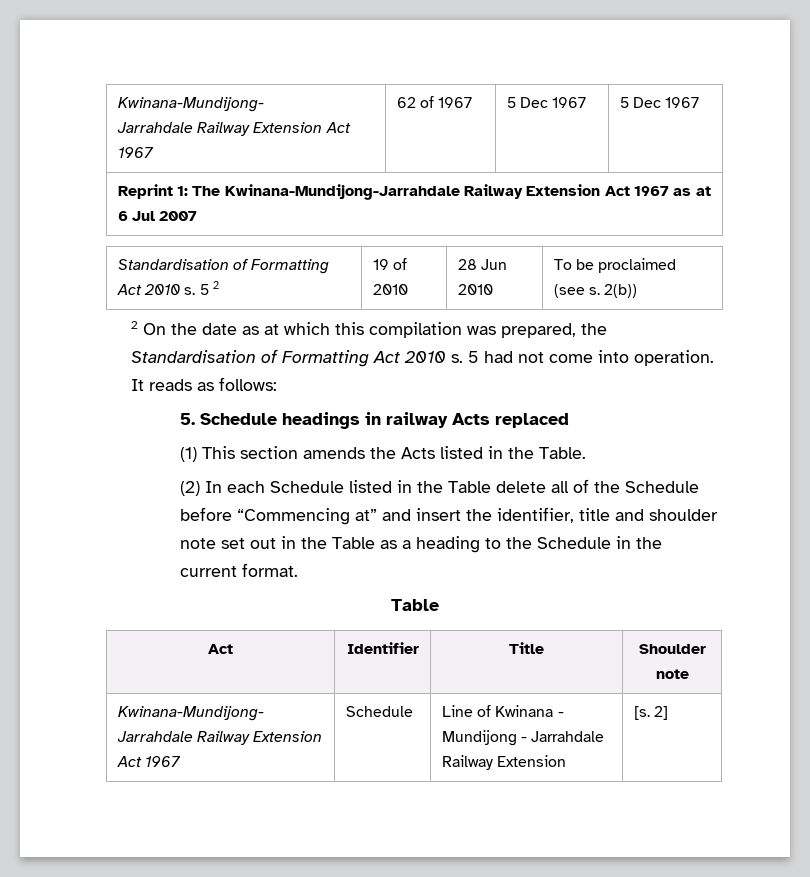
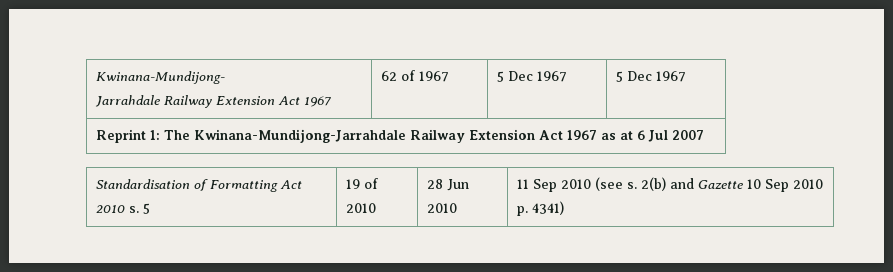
[212,281,219,289] 2 -> (150, 208) none
[553,258,677,273] [553,284,638,298] [130,321,607,338] [130,349,714,367] [130,377,277,391] [180,412,570,429] [180,446,587,462] [180,479,700,496] [180,507,719,525] [180,536,663,553] [180,563,299,577] [390,599,439,611] [208,644,233,654] [346,642,419,654] [509,642,544,654] [638,644,706,654] [655,669,689,679] [117,706,264,721] [116,731,323,745] [116,756,181,767] [345,706,413,717] [441,705,564,717] [441,730,605,746] [441,755,566,770] [633,706,668,720] To be proclaimed (see s. 2(b)) // 2 On the date as at which this compilation was prepared, the Standardisation of Formatting Act 2010 s. 5 had not come into operation. It reads as follows: // 5. Schedule headings in railway Acts replaced // (1) This section amends the Acts listed in the Table. // (2) In each Schedule listed in the Table delete all of the Schedule before “Commencing at” and insert the identifier, title and shoulder note set out in the Table as a heading to the Schedule in the current format. // Table // Act | Identifier | Title | Shoulder note // Kwinana-Mundijong- Jarrahdale Railway Extension Act 1967 | Schedule | Line of Kwinana - Mundijong - Jarrahdale Railway Extension | [s. 2] -> [516,177,823,192] [516,201,564,216] 11 Sep 2010 (see s. 2(b) and Gazette 10 Sep 2010 p. 4341)

